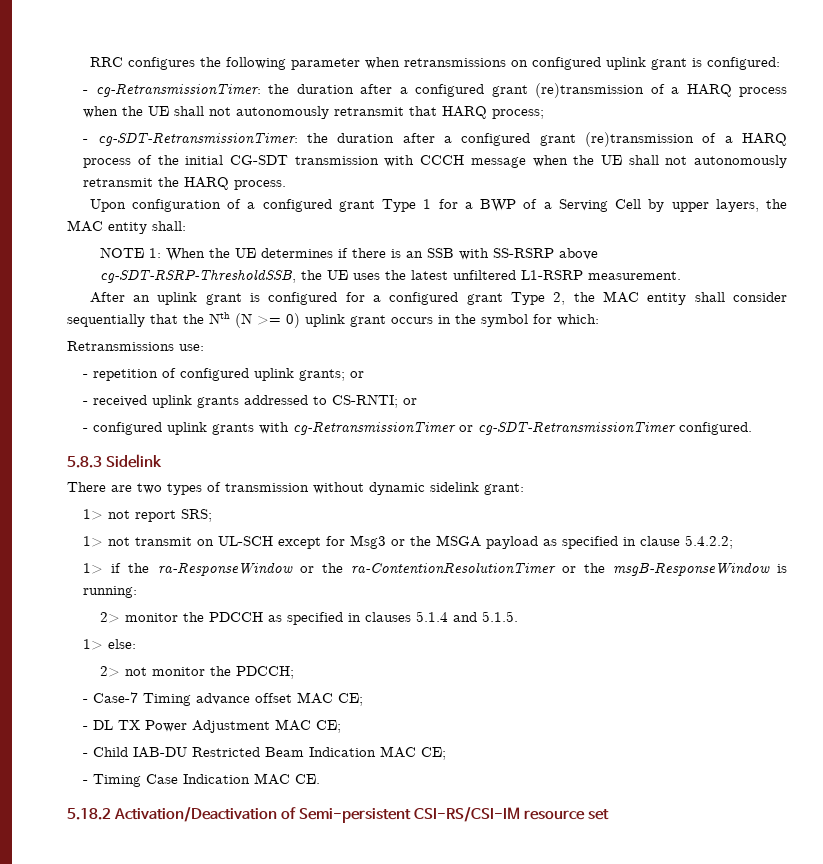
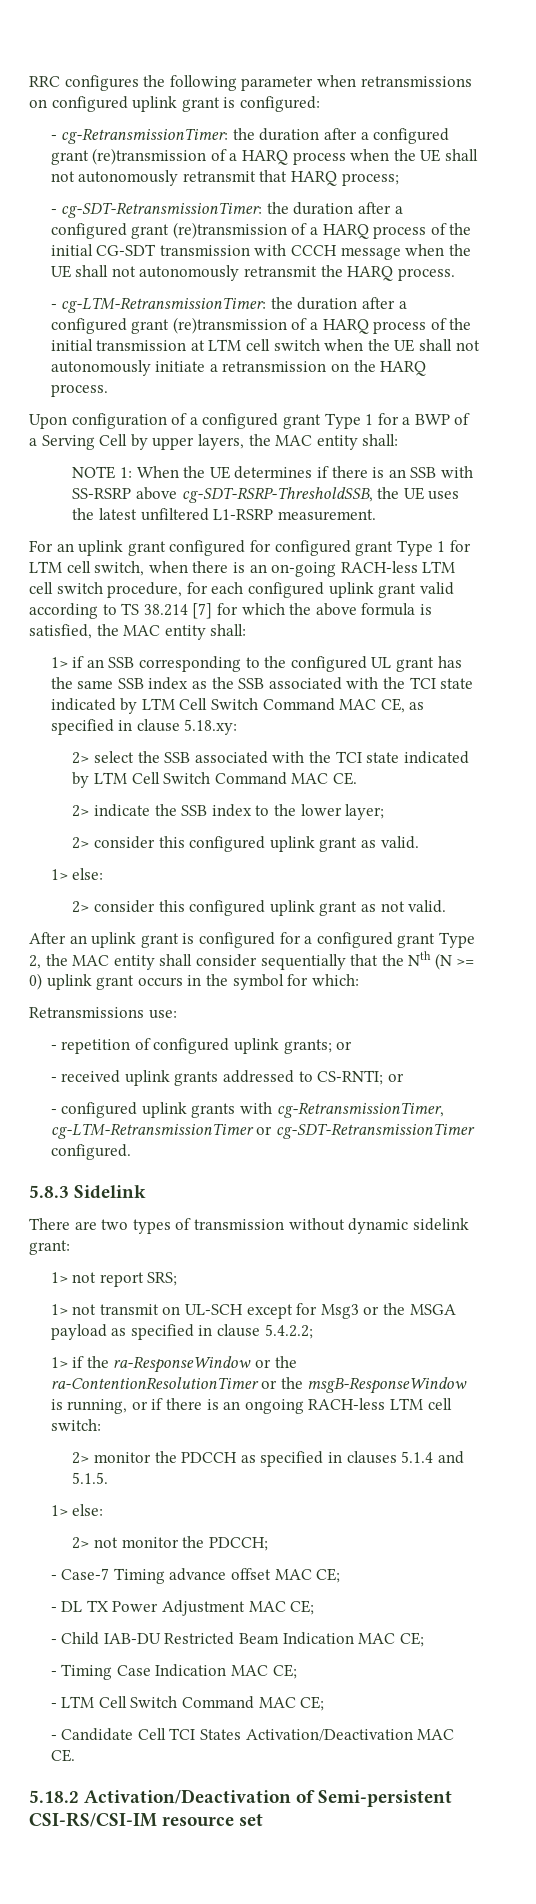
(287, 185) none -> [50,297,407,313] [50,317,472,334] [50,339,480,352] [50,360,427,376] [50,384,108,397] // - cg-LTM-RetransmissionTimer: the duration after a configured grant (re)transmission of a HARQ process of the initial transmission at LTM cell switch when the UE shall not autonomously initiate a retransmission on the HARQ process.
(681, 275) none -> [29,540,471,556] [29,561,456,577] [29,582,454,598] [29,603,432,619] [29,624,247,640] [50,656,462,672] [50,677,474,690] [50,698,425,714] [50,719,238,735] [72,751,469,764] [72,772,357,788] [72,804,385,820] [72,836,419,852] [50,868,104,880] [72,900,447,916] // For an uplink grant configured for configured grant Type 1 for LTM cell switch, when there is an on-going RACH-less LTM cell switch procedure, for each configured uplink grant valid according to TS 38.214 [7] for which the above formula is satisfied, the MAC entity shall: // 1> if an SSB corresponding to the configured UL grant has the same SSB index as the SSB associated with the TCI state indicated by LTM Cell Switch Command MAC CE, as specified in clause 5.18.xy: // 2> select the SSB associated with the TCI state indicated by LTM Cell Switch Command MAC CE. // 2> indicate the SSB index to the lower layer; // 2> consider this configured uplink grant as valid. // 1> else: // 2> consider this configured uplink grant as not valid.
[293,422,457,435] cg-RetransmissionTimer -> [276,1102,444,1118] [50,1123,254,1139] cg-RetransmissionTimer, cg-LTM-RetransmissionTimer
[83,586,138,598] running: -> [67,1398,452,1414] [50,1419,101,1431] running, or if there is an ongoing RACH-less LTM cell switch:
(291, 779) none -> [272,1664,297,1679] [50,1696,325,1711] [50,1728,455,1741] CE; // - LTM Cell Switch Command MAC CE; // - Candidate Cell TCI States Activation/Deactivation MAC

